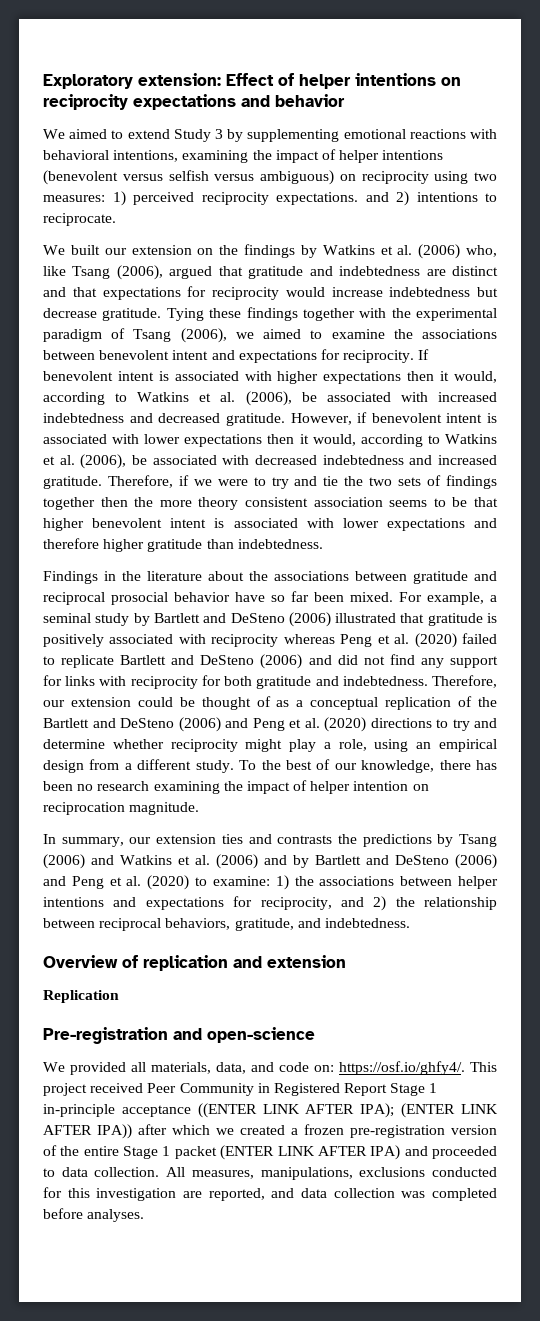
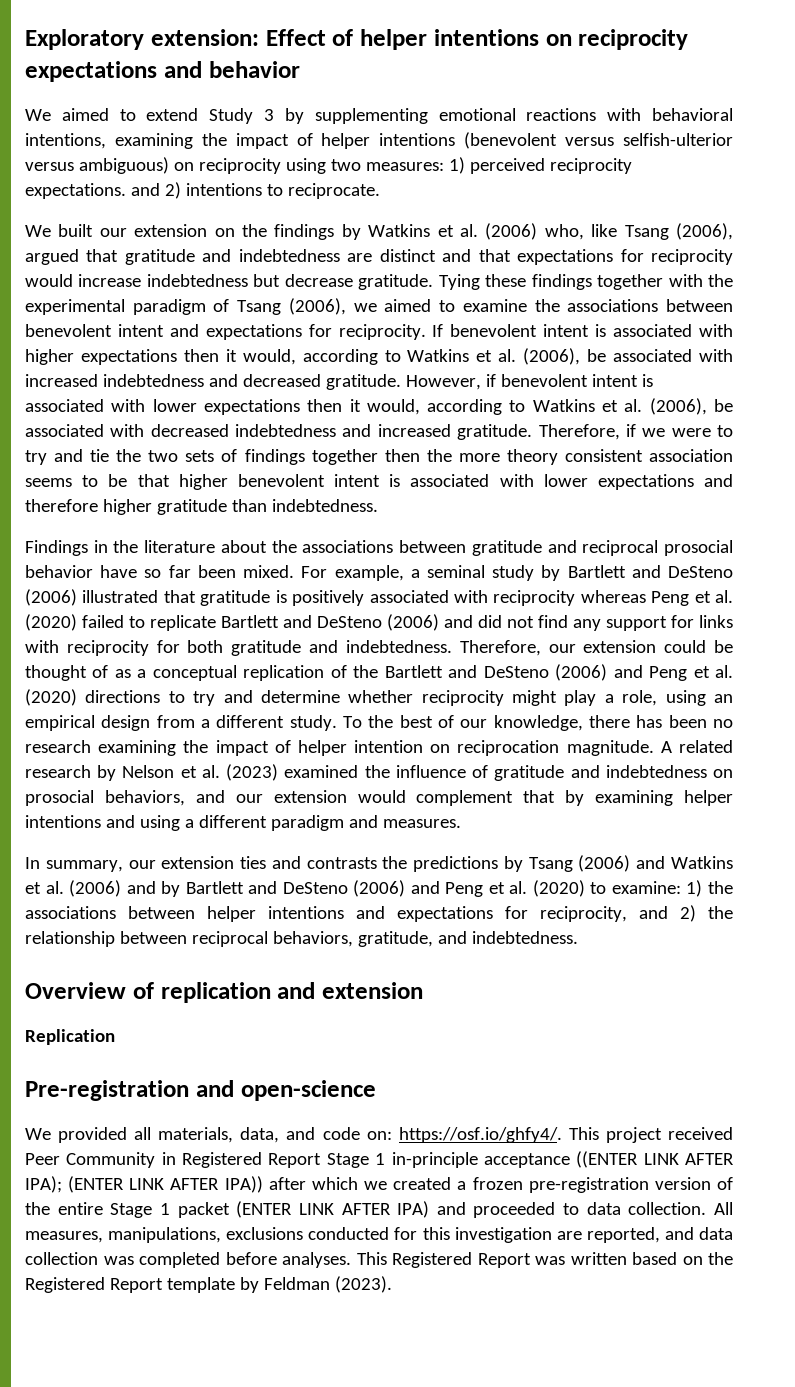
[168,170,209,181] selfish -> [622,133,733,146] selfish-ulterior
(200, 808) none -> [660,740,733,753] [25,764,733,781] [25,790,733,806] [25,815,461,831] A related research by Nelson et al. (2023) examined the influence of gratitude and indebtedness on prosocial behaviors, and our extension would complement that by examining helper intentions and using a different paradigm and measures.
(145, 1215) none -> [356,1252,733,1268] [25,1276,392,1293] This Registered Report was written based on the Registered Report template by Feldman (2023).

